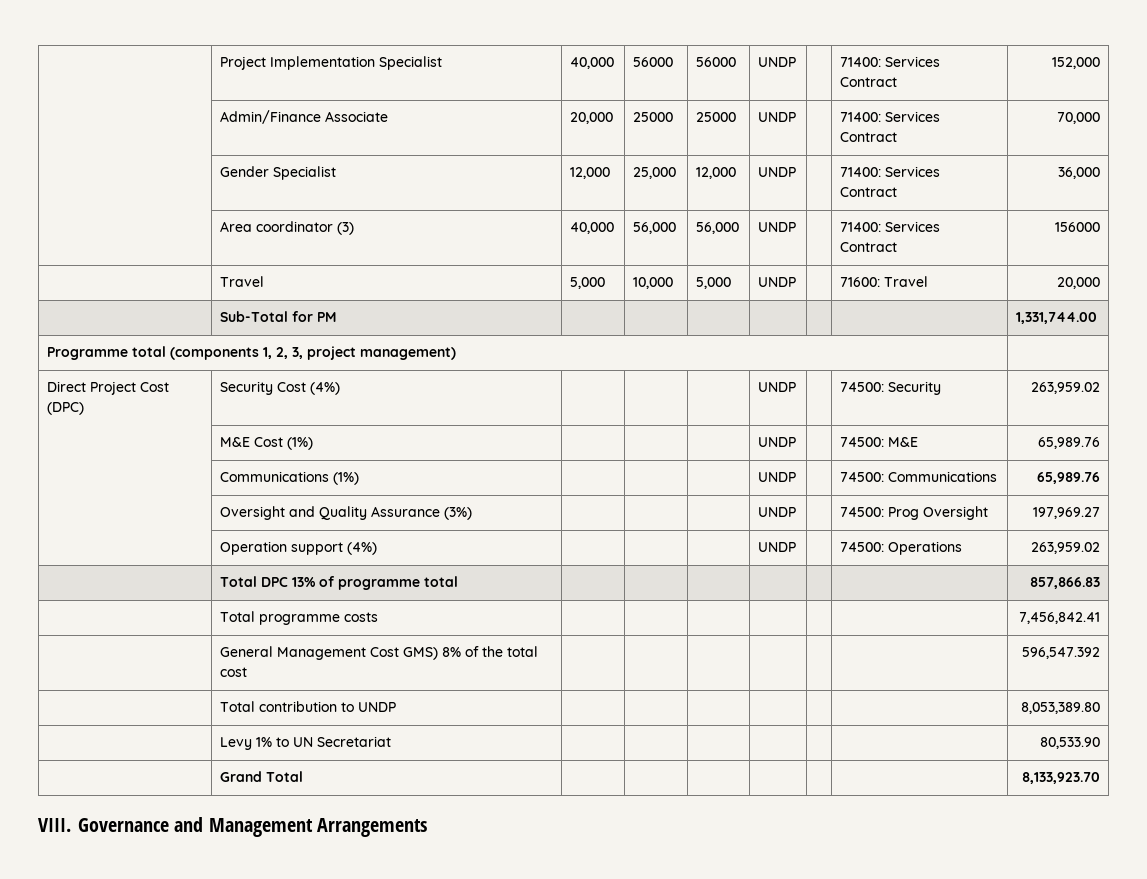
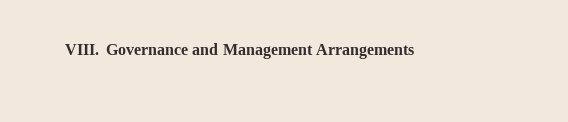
[220,56,443,70] [570,57,615,69] [633,57,674,67] [696,57,737,67] [758,57,797,67] [840,56,941,67] [840,77,898,87] [1051,57,1100,69] [220,110,389,124] [570,112,614,124] [633,112,674,122] [696,112,737,122] [758,112,797,122] [840,111,941,122] [840,132,898,142] [1056,112,1100,124] [220,166,337,180] [570,167,611,179] [633,167,677,179] [696,167,737,179] [758,167,797,177] [840,166,941,177] [840,187,898,197] [1057,167,1100,179] [220,221,355,235] [570,222,615,234] [633,222,677,234] [696,222,740,234] [758,222,797,232] [840,221,941,232] [840,242,898,252] [1054,222,1100,232] [220,276,265,287] [570,277,606,289] [633,277,674,289] [696,277,732,289] [758,277,797,287] [840,276,929,287] [1056,277,1100,289] [220,311,337,322] [1016,312,1098,324] [47,346,457,360] [47,381,170,395] [47,402,85,415] [220,381,341,395] [758,382,797,392] [840,381,942,395] [1030,382,1100,394] [220,437,314,450] [758,437,797,447] [840,437,919,447] [1037,437,1100,449] [220,471,360,485] [758,472,797,482] [840,471,998,482] [1036,472,1100,484] [220,506,473,520] [758,507,797,517] [840,506,989,520] [1032,507,1100,519] [220,541,378,555] [758,542,797,552] [840,541,963,555] [1030,542,1100,554] [220,576,459,590] [1029,577,1100,589] [220,611,379,625] [1018,612,1100,624] [220,646,539,660] [220,667,248,677] [1021,647,1100,659] [220,701,397,712] [1020,702,1100,714] [220,736,392,750] [1039,737,1100,749] [220,771,304,782] [1021,772,1100,784] | Project Implementation Specialist | 40,000 | 56000 | 56000 | UNDP | | 71400: Services Contract | 152,000 // | Admin/Finance Associate | 20,000 | 25000 | 25000 | UNDP | | 71400: Services Contract | 70,000 // | Gender Specialist | 12,000 | 25,000 | 12,000 | UNDP | | 71400: Services Contract | 36,000 // | Area coordinator (3) | 40,000 | 56,000 | 56,000 | UNDP | | 71400: Services Contract | 156000 // | Travel | 5,000 | 10,000 | 5,000 | UNDP | | 71600: Travel | 20,000 // | Sub-Total for PM | | | | | | | 1,331,744.00 // Programme total (components 1, 2, 3, project management) | // Direct Project Cost (DPC) | Security Cost (4%) | | | | UNDP | | 74500: Security | 263,959.02 // | M&E Cost (1%) | | | | UNDP | | 74500: M&E | 65,989.76 // | Communications (1%) | | | | UNDP | | 74500: Communications | 65,989.76 // | Oversight and Quality Assurance (3%) | | | | UNDP | | 74500: Prog Oversight | 197,969.27 // | Operation support (4%) | | | | UNDP | | 74500: Operations | 263,959.02 // | Total DPC 13% of programme total | | | | | | | 857,866.83 // | Total programme costs | | | | | | | 7,456,842.41 // | General Management Cost GMS) 8% of the total cost | | | | | | | 596,547.392 // | Total contribution to UNDP | | | | | | | 8,053,389.80 // | Levy 1% to UN Secretariat | | | | | | | 80,533.90 // | Grand Total | | | | | | | 8,133,923.70 // -> (65, 49) none

